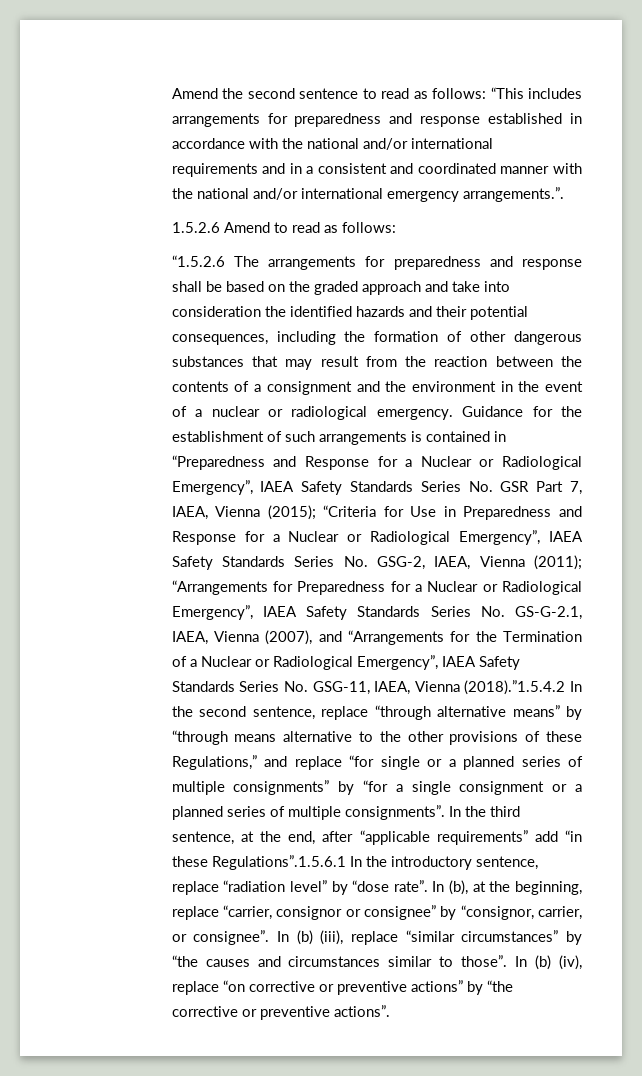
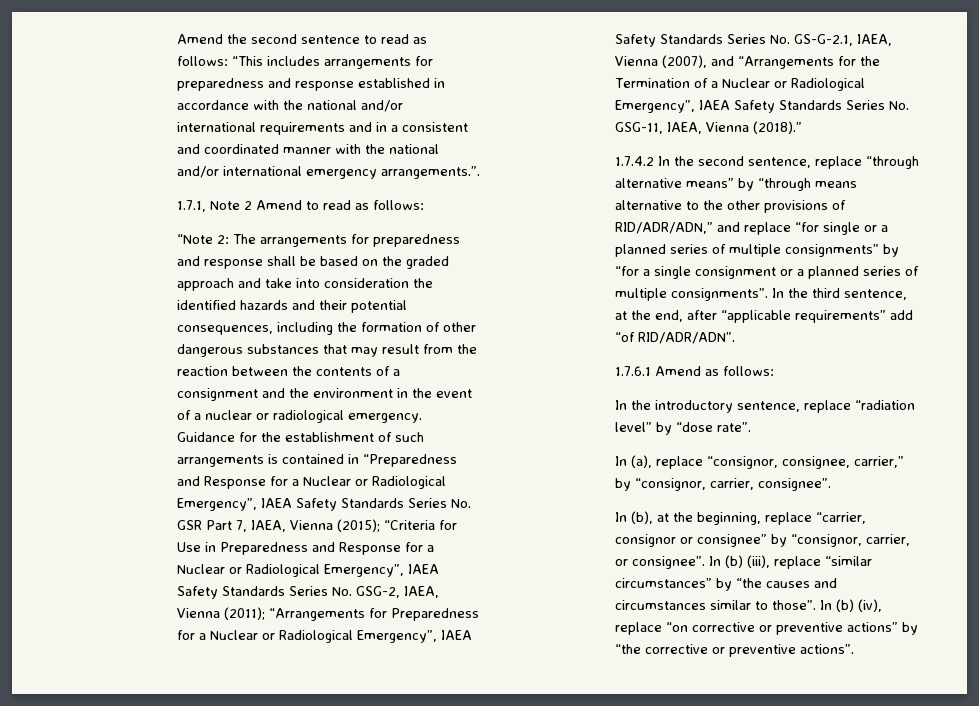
[171,222,220,233] 1.5.2.6 -> [176,200,252,212] 1.7.1, Note 2
[171,255,225,267] “1.5.2.6 -> [176,234,229,244] “Note 2:
[464,680,566,695] (2018).”1.5.4.2 -> [752,121,802,134] [614,156,654,166] (2018).” // 1.7.4.2
[545,731,582,742] [171,755,257,770] these Regulations,” -> [614,222,713,234] RID/ADR/ADN,”
[564,830,582,842] [171,855,346,870] “in these Regulations”.1.5.6.1 -> [614,332,735,344] [614,366,774,376] “of RID/ADR/ADN”. // 1.7.6.1 Amend as follows: //
(428, 886) none -> [614,455,904,469] [614,478,831,491] // In (a), replace “consignor, consignee, carrier,” by “consignor, carrier, consignee”. //

